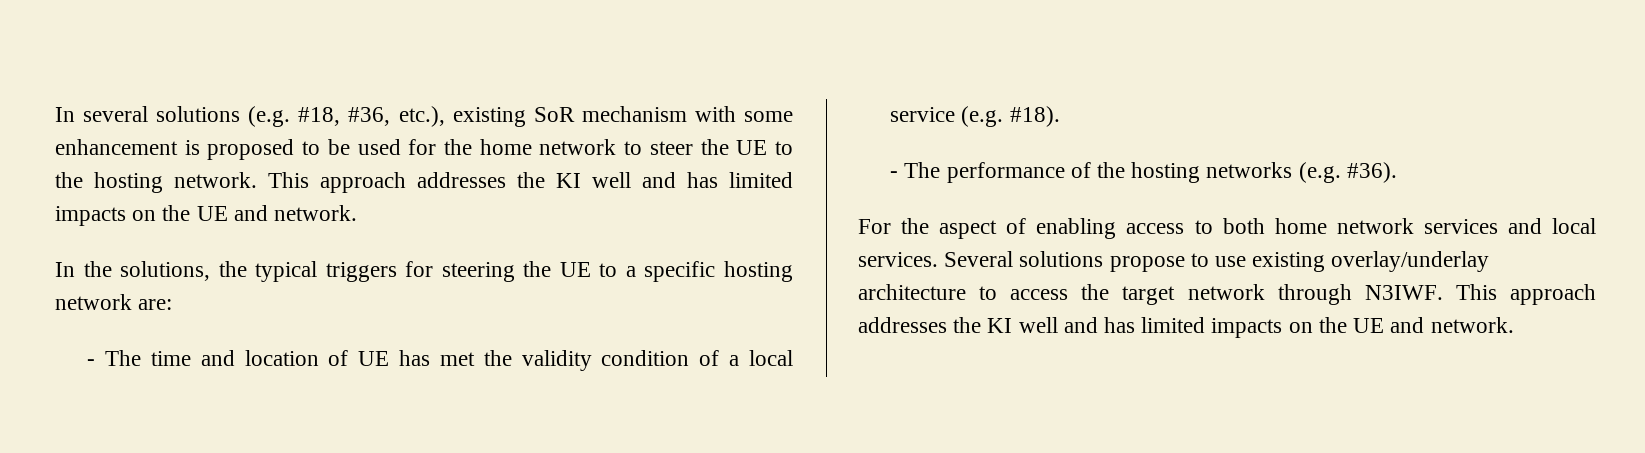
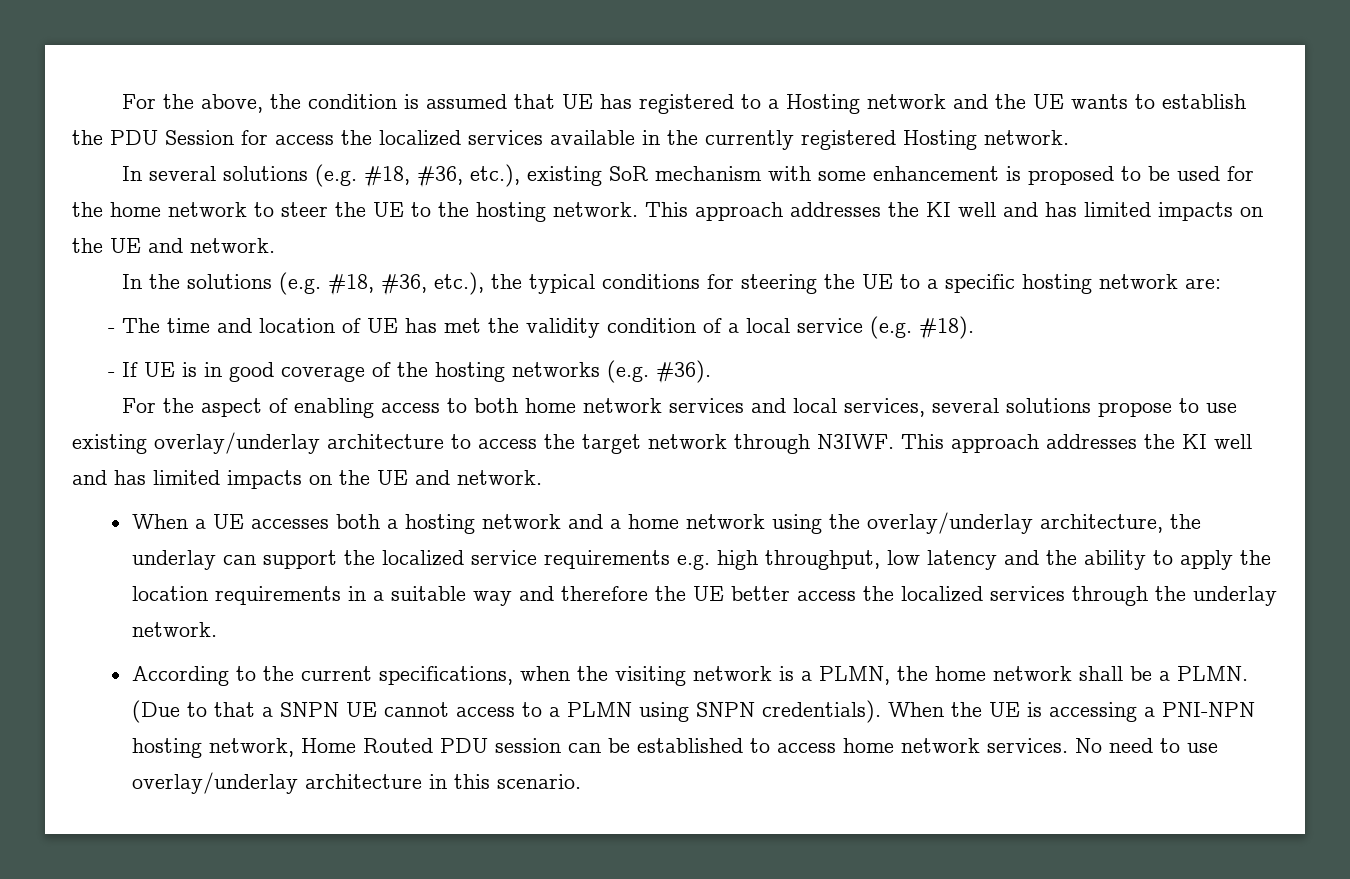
(55, 114) none -> [121,94,1246,114] [72,130,1069,150] For the above, the condition is assumed that UE has registered to a Hosting network and the UE wants to establish the PDU Session for access the localized services available in the currently registered Hosting network. //
[120,261,211,281] solutions, -> [186,272,484,296] solutions (e.g. #18, #36, etc.),
[325,262,397,282] triggers -> [601,274,700,289] conditions
[904,162,1065,183] The performance -> [121,362,365,382] If UE is in good coverage
[858,251,1014,267] services. Several -> [843,398,999,417] services, several
(1514, 325) none -> [131,512,1201,534] [131,550,1271,570] [131,586,1277,606] [131,622,217,637] [131,666,1248,686] [131,700,1255,723] [131,738,1218,758] [131,772,581,794] // When a UE accesses both a hosting network and a home network using the overlay/underlay architecture, the underlay can support the localized service requirements e.g. high throughput, low latency and the ability to apply the location requirements in a suitable way and therefore the UE better access the localized services through the underlay network. // According to the current specifications, when the visiting network is a PLMN, the home network shall be a PLMN. (Due to that a SNPN UE cannot access to a PLMN using SNPN credentials). When the UE is accessing a PNI-NPN hosting network, Home Routed PDU session can be established to access home network services. No need to use overlay/underlay architecture in this scenario.

